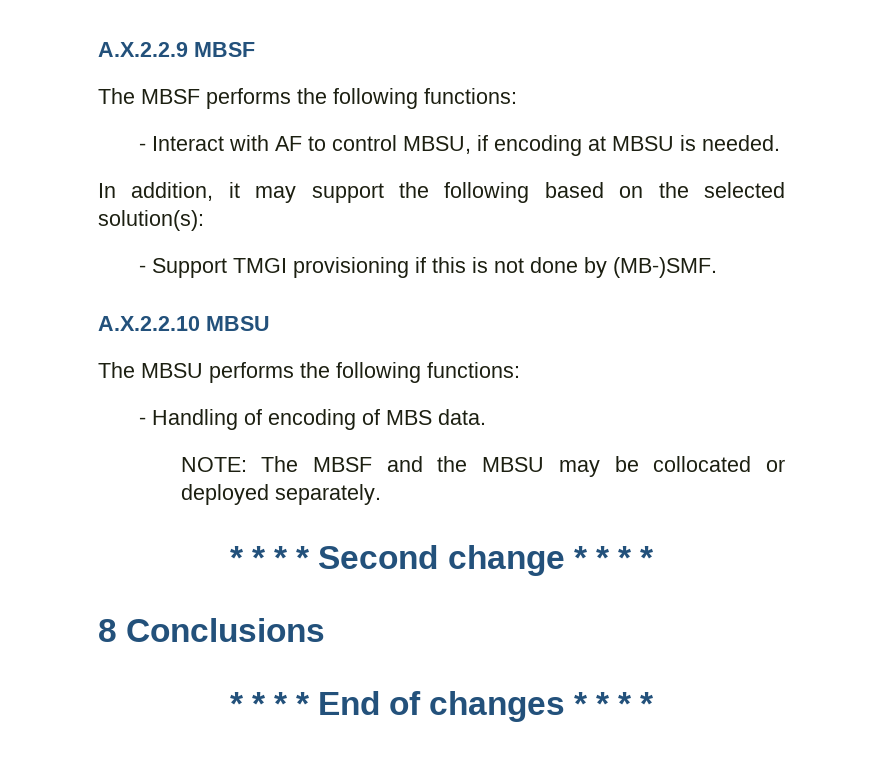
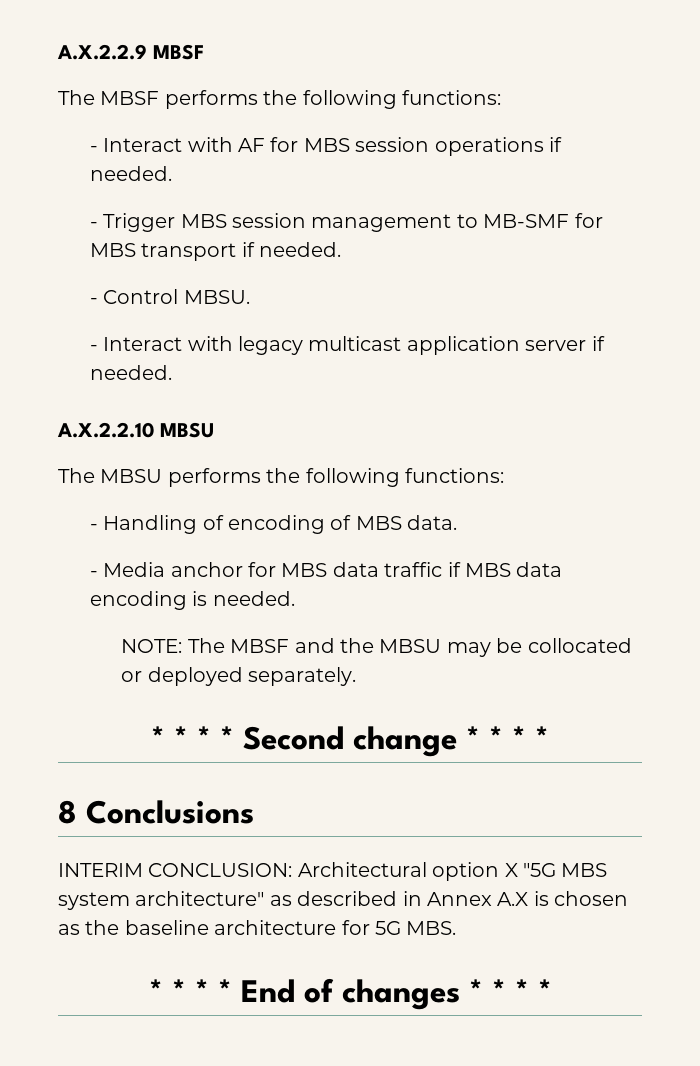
[308,135,781,156] [98,182,785,203] [98,210,204,231] [139,257,718,278] to control MBSU, if encoding at MBSU is needed. // In addition, it may support the following based on the selected solution(s): // - Support TMGI provisioning if this is not done by (MB-)SMF. -> [270,137,562,156] [89,166,172,181] [89,213,603,232] [89,242,341,261] [89,289,250,304] [89,336,605,355] [89,365,172,380] for MBS session operations if needed. // - Trigger MBS session management to MB-SMF for MBS transport if needed. // - Control MBSU. // - Interact with legacy multicast application server if needed.
(487, 417) none -> [89,562,563,577] [89,591,295,610] // - Media anchor for MBS data traffic if MBS data encoding is needed.
(326, 630) none -> [58,862,608,881] [58,891,629,910] [58,920,457,935] // INTERIM CONCLUSION: Architectural option X "5G MBS system architecture" as described in Annex A.X is chosen as the baseline architecture for 5G MBS.

